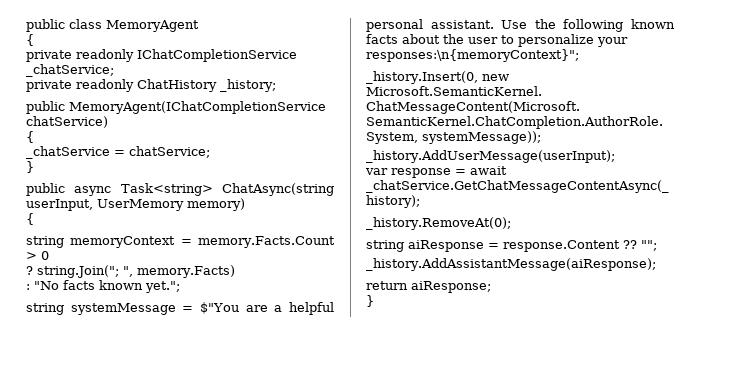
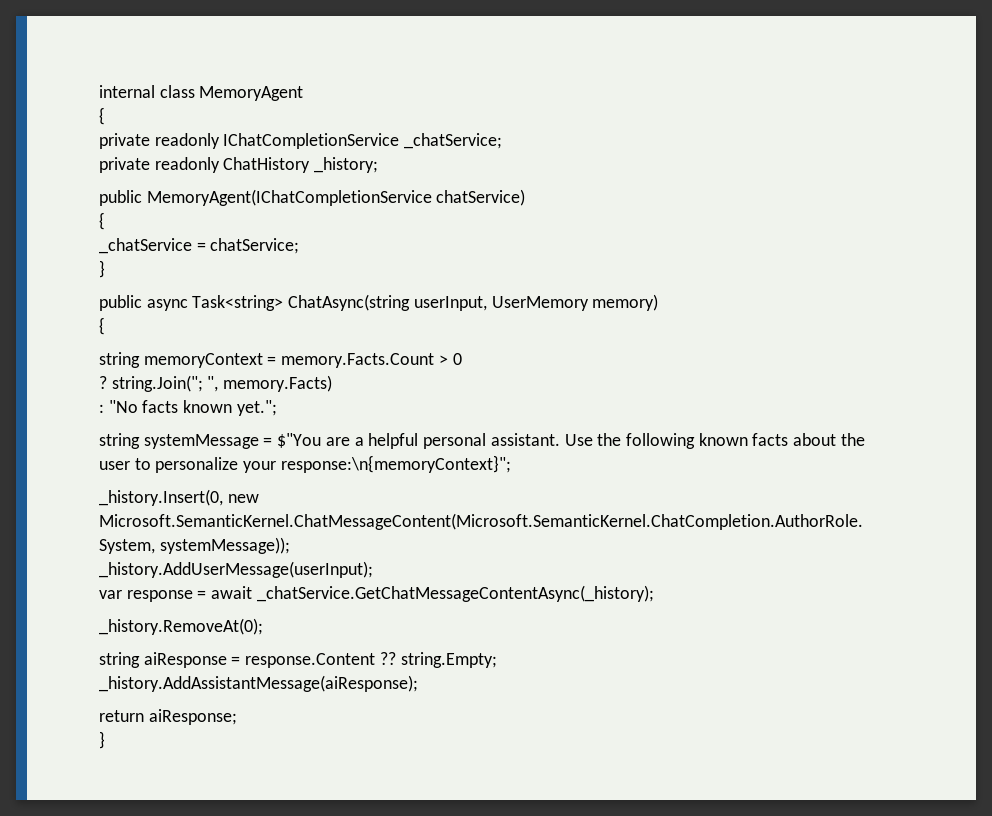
[26,19,65,32] public -> [99,85,155,98] internal
[366,49,579,62] responses:\n{memoryContext}"; -> [280,455,511,473] response:\n{memoryContext}";
[641,240,657,251] ""; -> [400,652,497,668] string.Empty;

